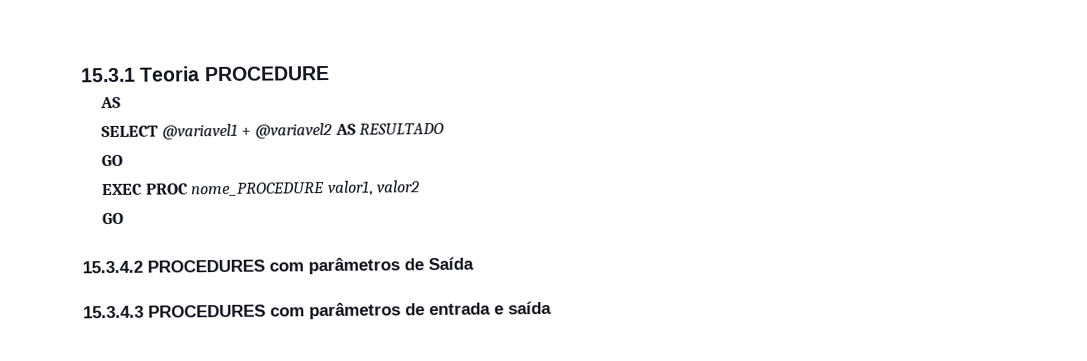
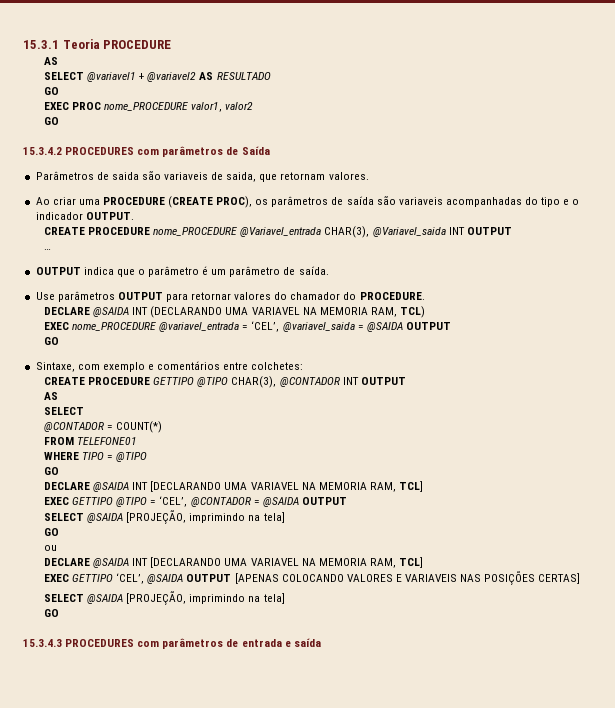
(474, 263) none -> [35,171,369,182] [35,196,580,208] [35,212,134,220] [43,226,512,238] [43,249,51,250] [35,266,329,277] [35,291,425,302] [43,306,425,318] [43,321,451,332] [43,337,59,345] [35,361,304,372] [43,376,406,388] [43,392,58,400] [43,407,84,415] [43,421,163,433] [43,437,138,445] [43,452,148,462] [43,467,59,475] [43,481,423,492] [43,496,347,507] [43,510,285,524] [43,528,59,536] [43,545,57,551] [43,557,423,568] [43,571,581,585] [43,591,285,605] [43,609,59,617] // Parâmetros de saida são variaveis de saida, que retornam valores. // Ao criar uma PROCEDURE (CREATE PROC), os parâmetros de saída são variaveis acompanhadas do tipo e o indicador OUTPUT. // CREATE PROCEDURE nome_PROCEDURE @Variavel_entrada CHAR(3), @Variavel_saida INT OUTPUT // … // OUTPUT indica que o parâmetro é um parâmetro de saída. // Use parâmetros OUTPUT para retornar valores do chamador do PROCEDURE. // DECLARE @SAIDA INT (DECLARANDO UMA VARIAVEL NA MEMORIA RAM, TCL) // EXEC nome_PROCEDURE @variavel_entrada = ‘CEL’, @variavel_saida = @SAIDA OUTPUT // GO // Sintaxe, com exemplo e comentários entre colchetes: // CREATE PROCEDURE GETTIPO @TIPO CHAR(3), @CONTADOR INT OUTPUT // AS // SELECT // @CONTADOR = COUNT(*) // FROM TELEFONE01 // WHERE TIPO = @TIPO // GO // DECLARE @SAIDA INT [DECLARANDO UMA VARIAVEL NA MEMORIA RAM, TCL] // EXEC GETTIPO @TIPO = ‘CEL’, @CONTADOR = @SAIDA OUTPUT // SELECT @SAIDA [PROJEÇÃO, imprimindo na tela] // GO // ou // DECLARE @SAIDA INT [DECLARANDO UMA VARIAVEL NA MEMORIA RAM, TCL] // EXEC GETTIPO ‘CEL’, @SAIDA OUTPUT [APENAS COLOCANDO VALORES E VARIAVEIS NAS POSIÇÕES CERTAS] // SELECT @SAIDA [PROJEÇÃO, imprimindo na tela] // GO

